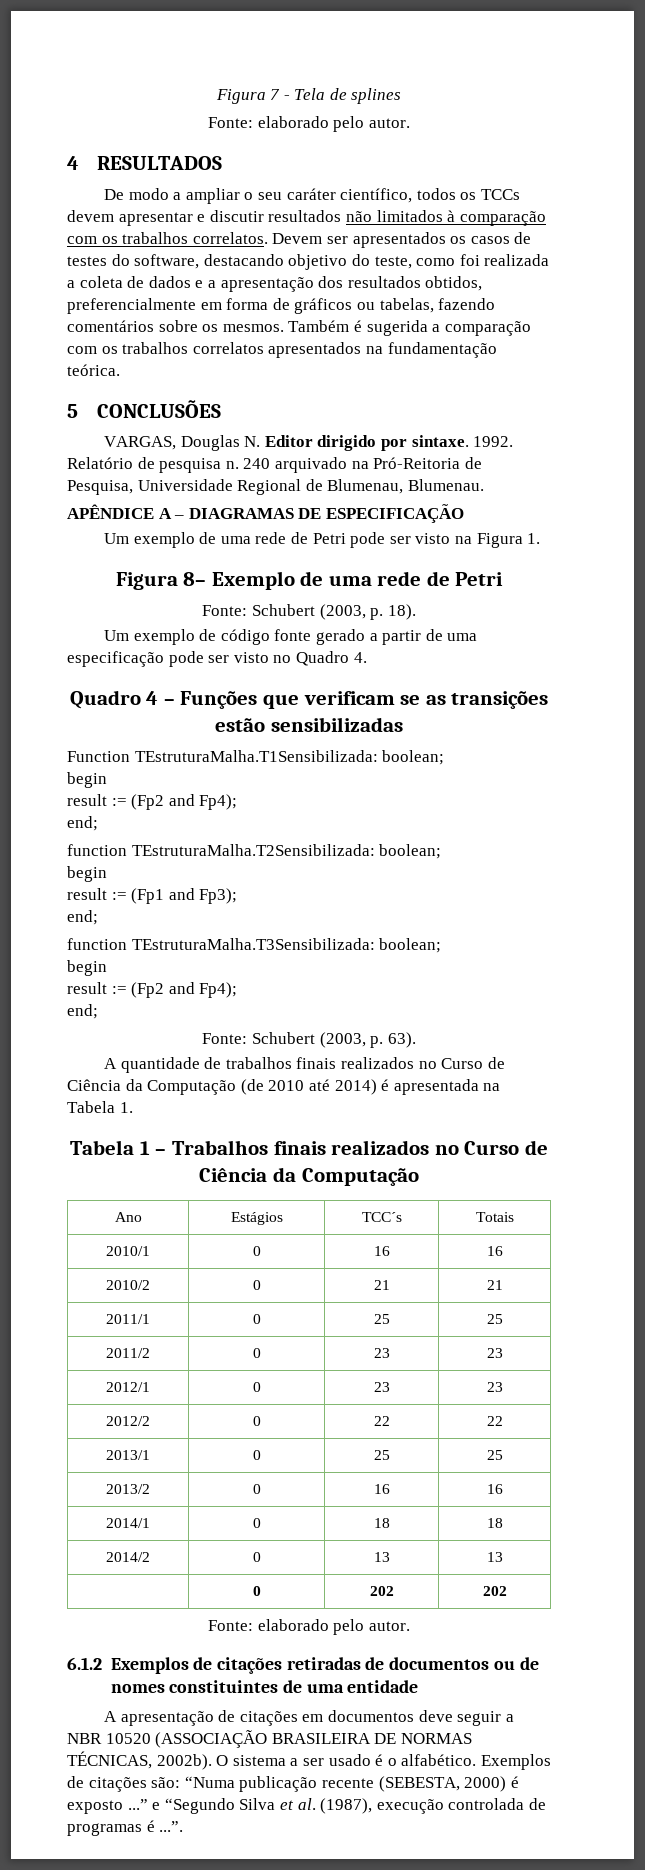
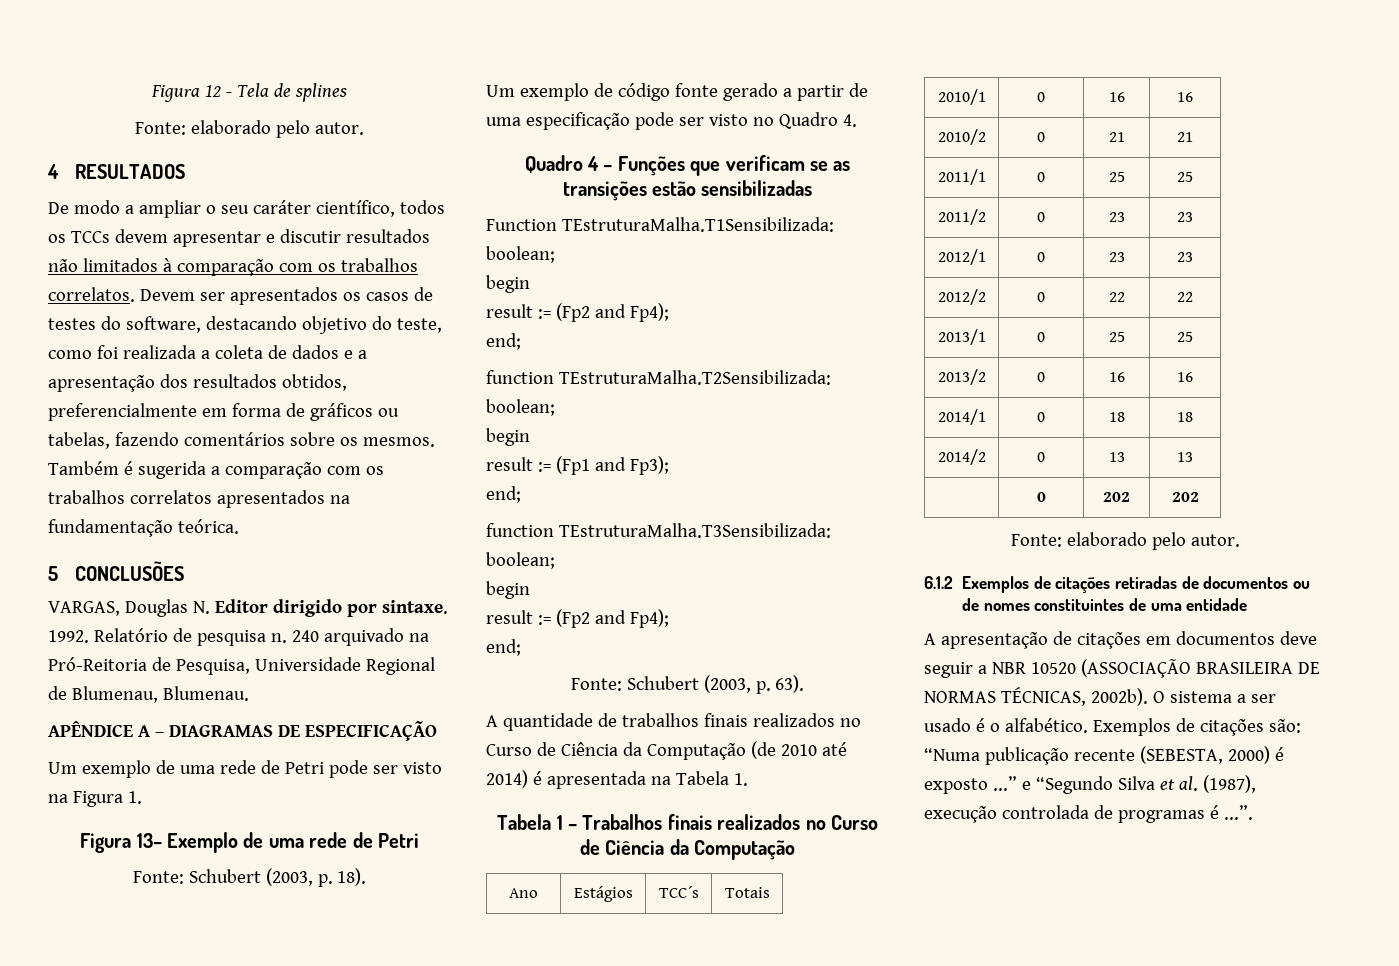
[215,89,281,104] Figura 7 -> [151,85,222,102] Figura 12
[183,572,207,586] 8– -> [136,833,162,848] 13–

